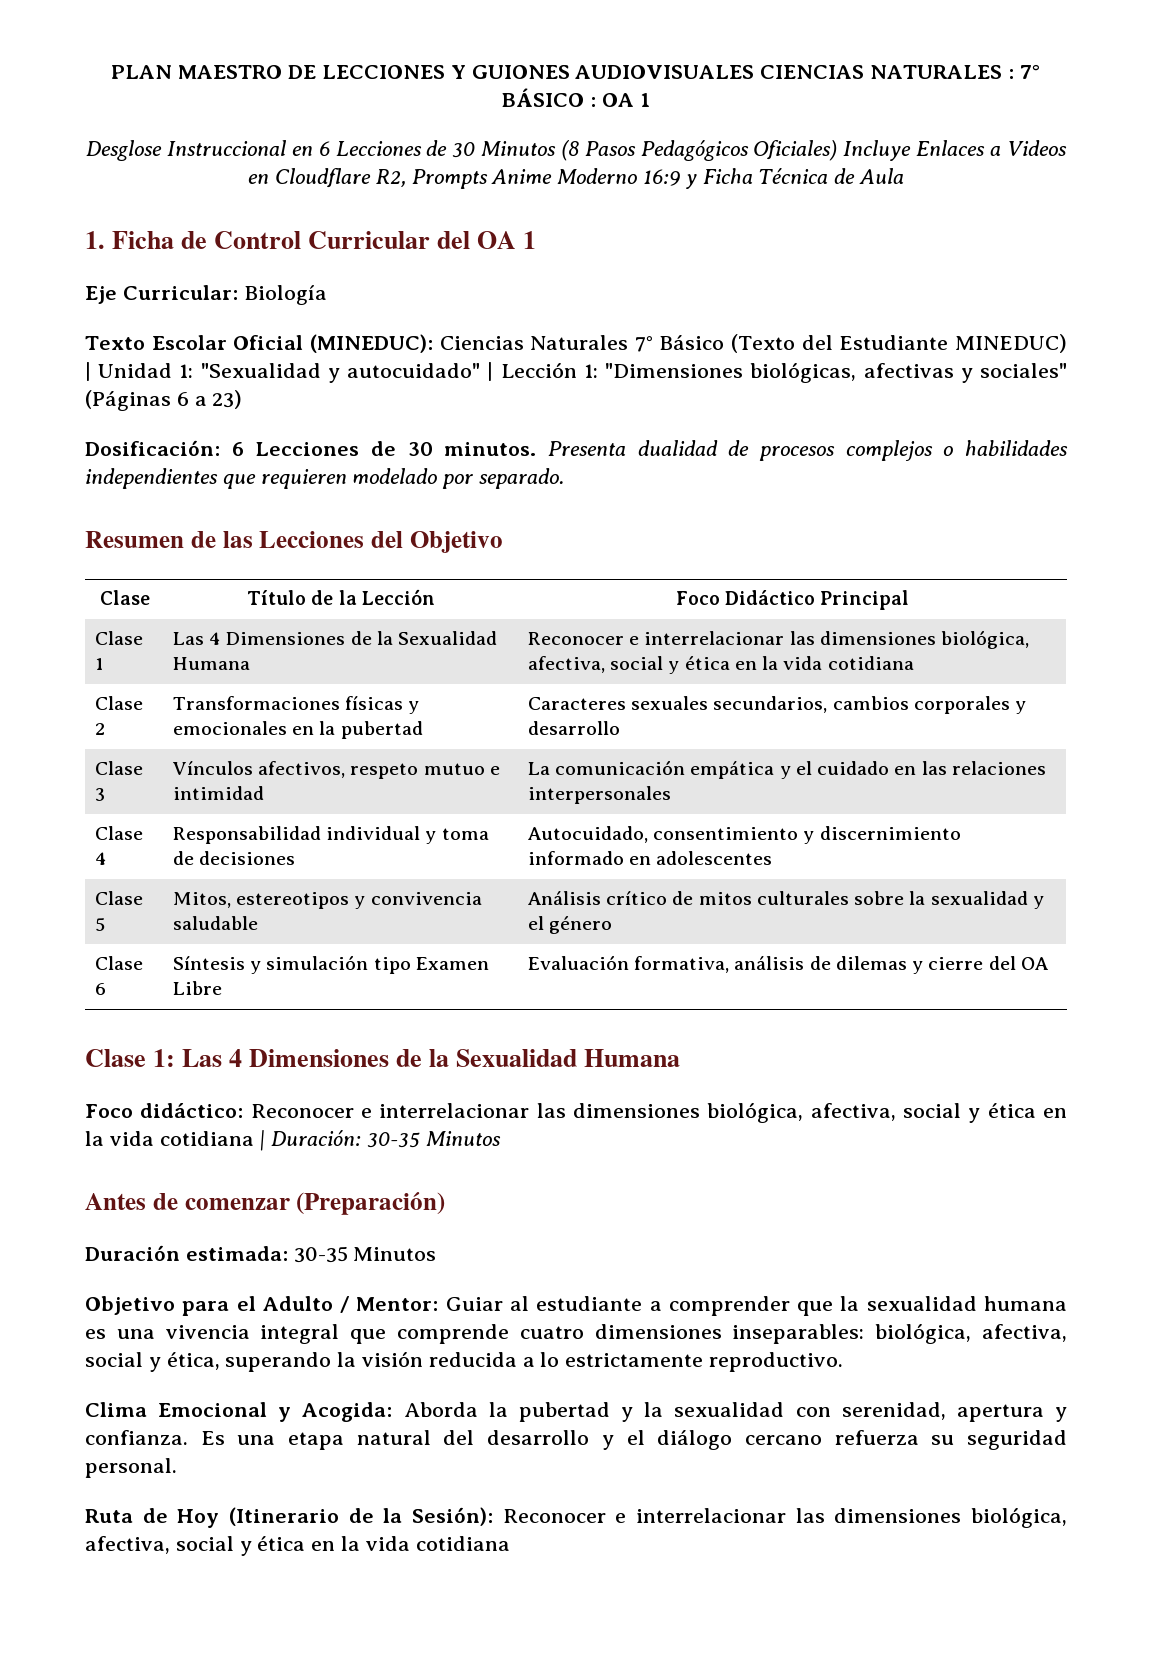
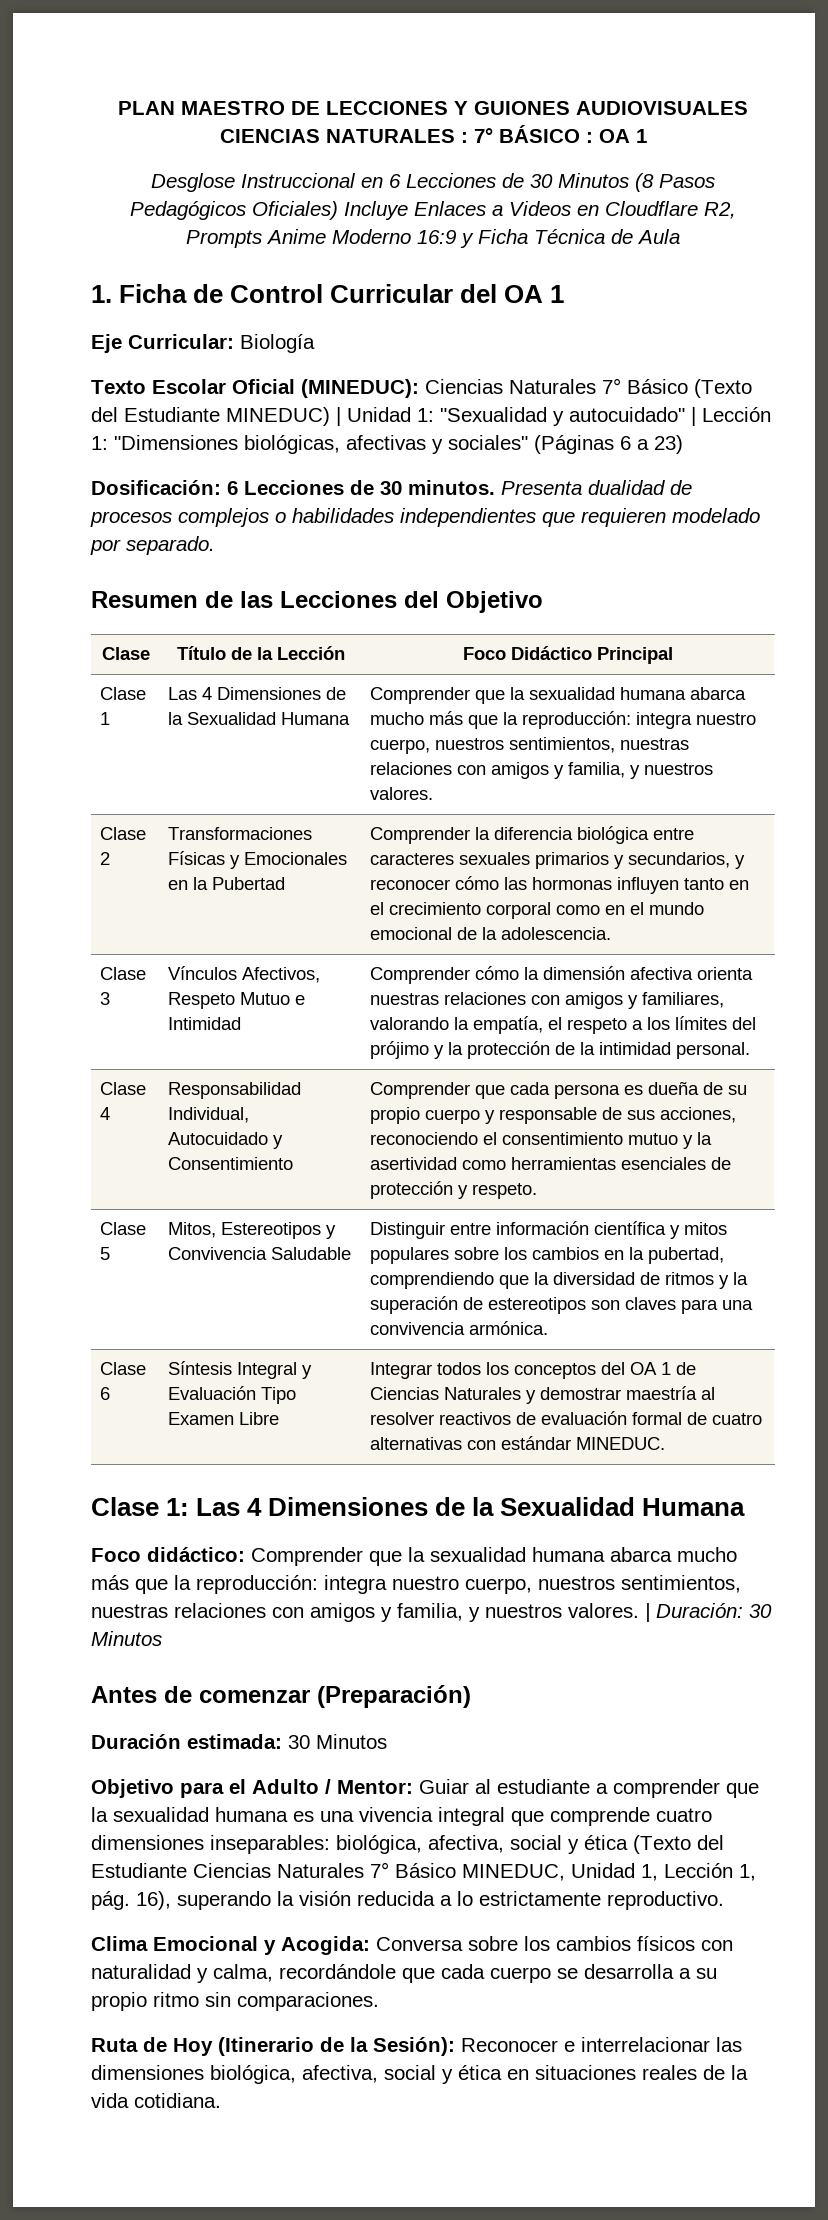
[527,630,1030,649] [527,656,914,674] [94,696,143,710] [94,723,105,735] [172,696,420,714] [172,721,423,739] [527,696,1027,714] [527,721,620,735] [94,761,143,775] [94,788,105,801] [171,761,500,779] [172,786,264,800] [527,760,1046,779] [527,786,671,804] [94,826,143,840] [94,852,107,865] [172,826,489,844] [172,851,296,865] [527,826,961,844] [527,851,773,865] [94,891,143,905] [94,918,105,931] [172,892,482,909] [172,916,258,930] [527,891,1044,909] [527,916,613,934] [94,956,143,970] [94,983,106,995] [172,955,489,974] [172,981,222,995] [527,955,1049,974] Reconocer e interrelacionar las dimensiones biológica, afectiva, social y ética en la vida cotidiana // Clase 2 | Transformaciones físicas y emocionales en la pubertad | Caracteres sexuales secundarios, cambios corporales y desarrollo // Clase 3 | Vínculos afectivos, respeto mutuo e intimidad | La comunicación empática y el cuidado en las relaciones interpersonales // Clase 4 | Responsabilidad individual y toma de decisiones | Autocuidado, consentimiento y discernimiento informado en adolescentes // Clase 5 | Mitos, estereotipos y convivencia saludable | Análisis crítico de mitos culturales sobre la sexualidad y el género // Clase 6 | Síntesis y simulación tipo Examen Libre | Evaluación formativa, análisis de dilemas y cierre del OA -> [370,687,747,704] [370,711,757,729] [370,737,690,754] [370,762,714,779] [370,787,434,800] [100,827,147,840] [100,852,111,865] [168,827,313,840] [168,851,348,869] [168,877,286,890] [370,826,695,844] [370,852,746,869] [370,876,750,894] [370,902,705,919] [370,927,612,940] [100,967,147,980] [100,992,111,1005] [168,966,321,983] [168,992,306,1009] [168,1017,242,1030] [370,966,754,984] [370,992,725,1009] [370,1016,757,1034] [370,1041,751,1059] [100,1082,147,1095] [100,1107,111,1120] [168,1082,302,1099] [168,1107,250,1123] [168,1132,284,1149] [168,1157,294,1170] [370,1081,748,1099] [370,1107,737,1124] [370,1132,713,1149] [370,1157,732,1170] [370,1181,538,1199] [100,1222,147,1235] [100,1247,111,1260] [168,1222,337,1239] [168,1247,352,1260] [370,1221,728,1239] [370,1247,725,1264] [370,1272,749,1289] [370,1296,754,1314] [370,1321,549,1335] [100,1362,147,1375] [100,1387,111,1400] [168,1361,313,1379] [168,1386,297,1404] [168,1412,280,1425] [370,1362,697,1379] [370,1386,716,1404] [370,1411,763,1425] [370,1436,666,1450] Comprender que la sexualidad humana abarca mucho más que la reproducción: integra nuestro cuerpo, nuestros sentimientos, nuestras relaciones con amigos y familia, y nuestros valores. // Clase 2 | Transformaciones Físicas y Emocionales en la Pubertad | Comprender la diferencia biológica entre caracteres sexuales primarios y secundarios, y reconocer cómo las hormonas influyen tanto en el crecimiento corporal como en el mundo emocional de la adolescencia. // Clase 3 | Vínculos Afectivos, Respeto Mutuo e Intimidad | Comprender cómo la dimensión afectiva orienta nuestras relaciones con amigos y familiares, valorando la empatía, el respeto a los límites del prójimo y la protección de la intimidad personal. // Clase 4 | Responsabilidad Individual, Autocuidado y Consentimiento | Comprender que cada persona es dueña de su propio cuerpo y responsable de sus acciones, reconociendo el consentimiento mutuo y la asertividad como herramientas esenciales de protección y respeto. // Clase 5 | Mitos, Estereotipos y Convivencia Saludable | Distinguir entre información científica y mitos populares sobre los cambios en la pubertad, comprendiendo que la diversidad de ritmos y la superación de estereotipos son claves para una convivencia armónica. // Clase 6 | Síntesis Integral y Evaluación Tipo Examen Libre | Integrar todos los conceptos del OA 1 de Ciencias Naturales y demostrar maestría al resolver reactivos de evaluación formal de cuatro alternativas con estándar MINEDUC.
[250,1102,1067,1123] [85,1131,254,1146] Reconocer e interrelacionar las dimensiones biológica, afectiva, social y ética en la vida cotidiana -> [251,1547,737,1566] [91,1575,741,1594] [91,1603,639,1622] Comprender que la sexualidad humana abarca mucho más que la reproducción: integra nuestro cuerpo, nuestros sentimientos, nuestras relaciones con amigos y familia, y nuestros valores.
[367,1132,421,1148] 30-35 -> [749,1604,772,1618] 30
[293,1246,348,1263] 30-35 -> [288,1735,310,1749] 30
[166,1352,220,1370] ética, -> [584,1835,724,1854] [91,1862,756,1881] [91,1891,171,1910] ética (Texto del Estudiante Ciencias Naturales 7° Básico MINEDUC, Unidad 1, Lección 1, pág. 16),
[403,1402,1068,1422] [85,1430,1068,1450] [85,1458,177,1478] Aborda la pubertad y la sexualidad con serenidad, apertura y confianza. Es una etapa natural del desarrollo y el diálogo cercano refuerza su seguridad personal. -> [376,1936,733,1951] [91,1964,717,1983] [91,1992,379,2011] Conversa sobre los cambios físicos con naturalidad y calma, recordándole que cada cuerpo se desarrolla a su propio ritmo sin comparaciones.
[341,1536,510,1551] la vida cotidiana -> [535,2065,748,2080] [91,2093,221,2108] situaciones reales de la vida cotidiana.

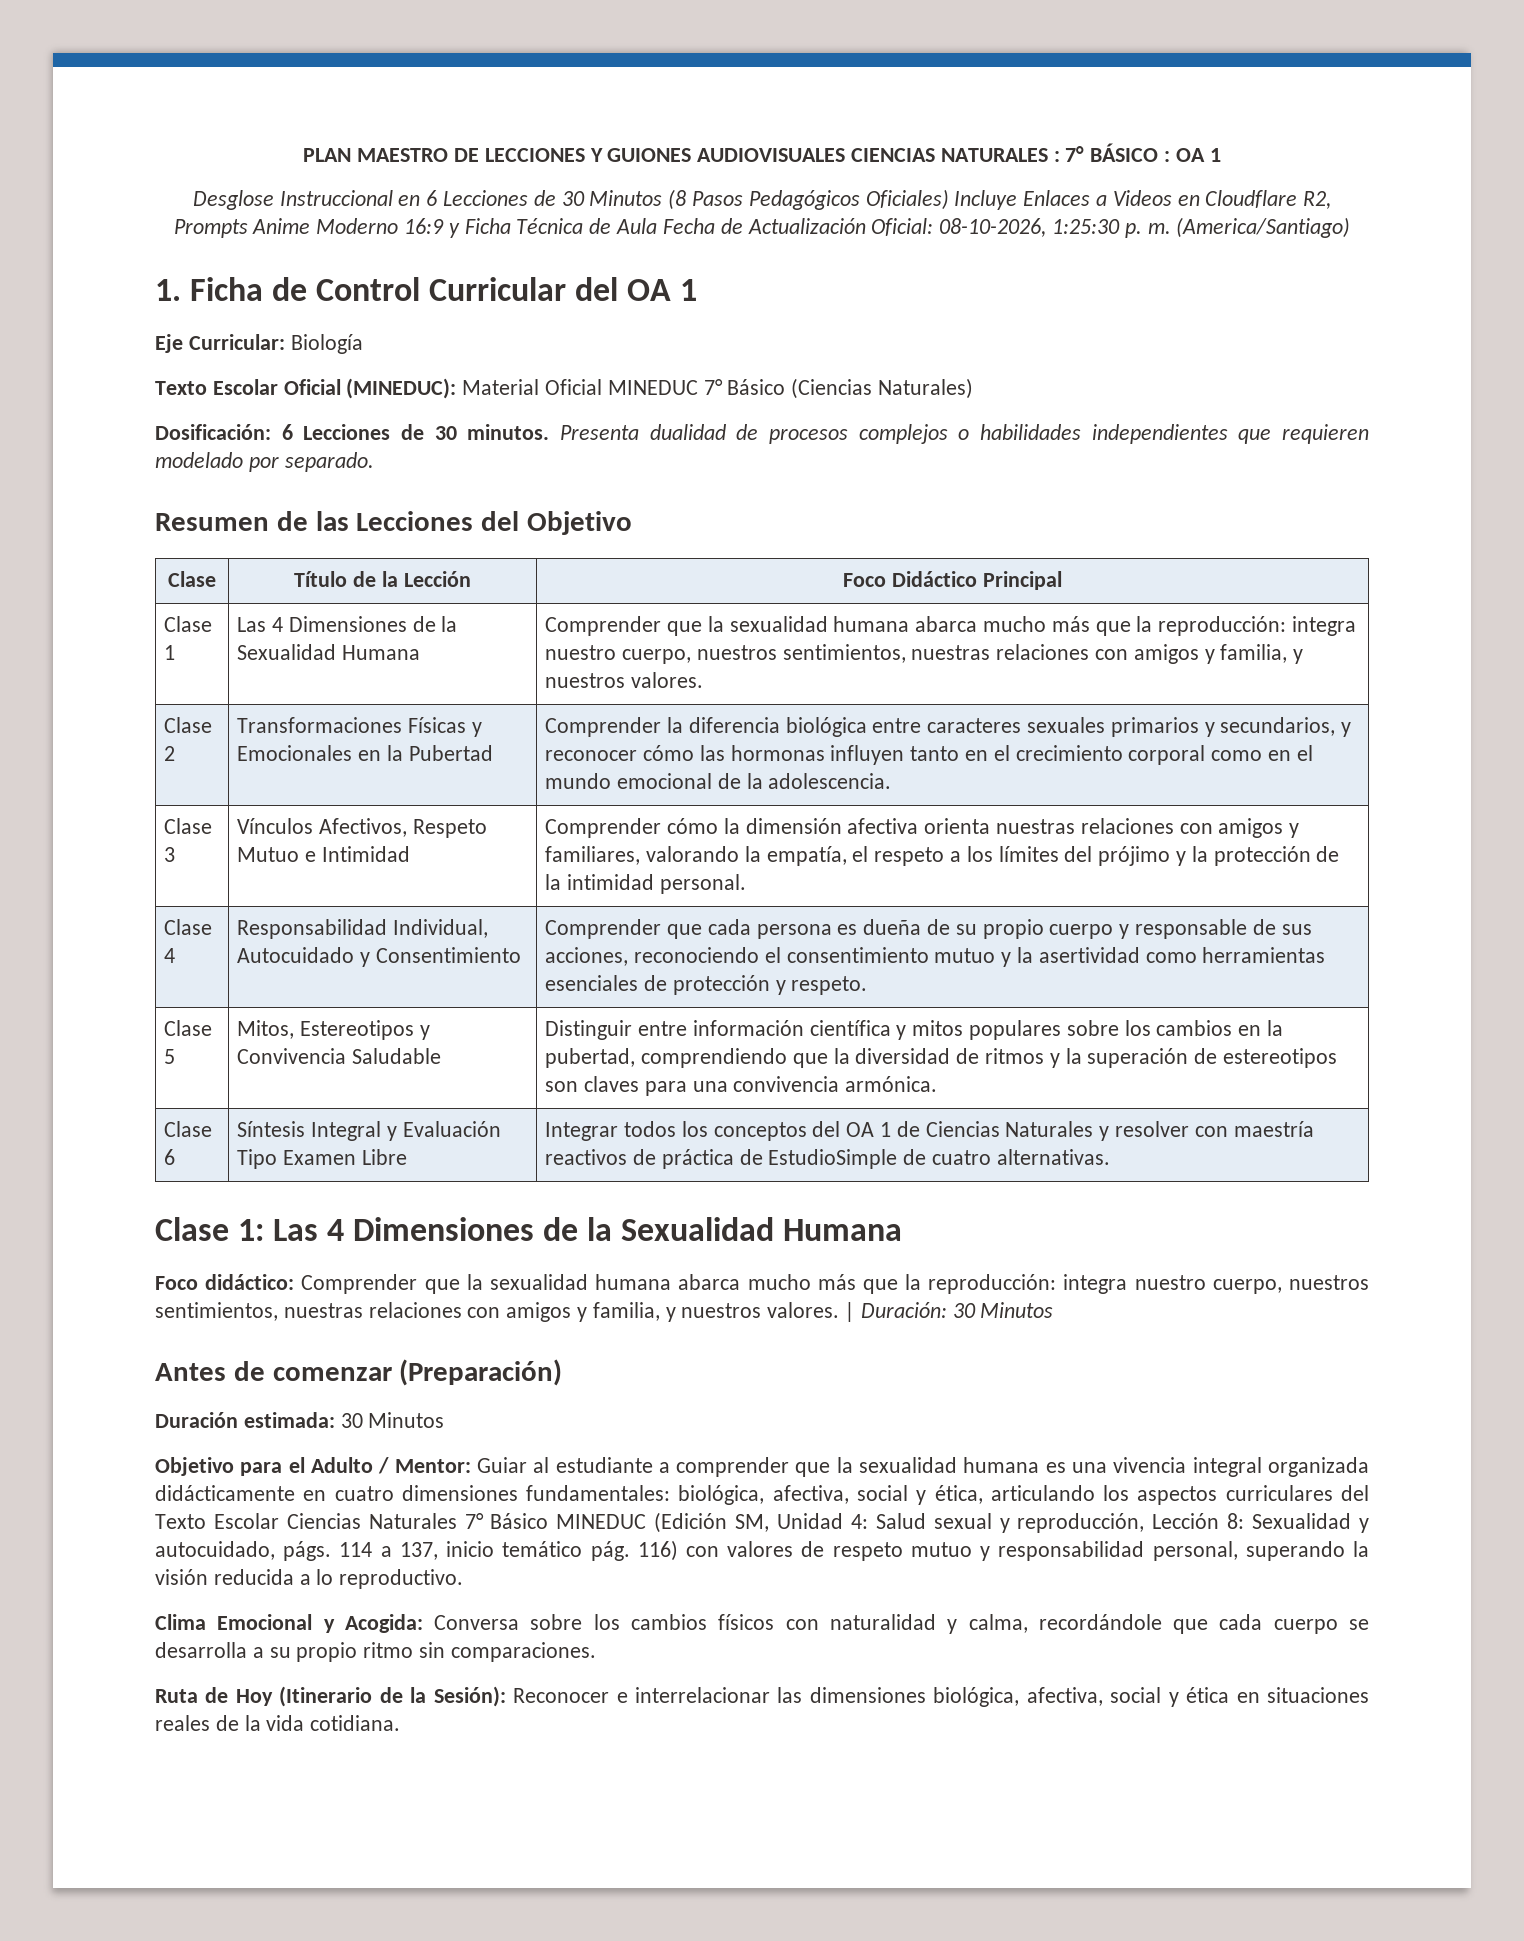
(680, 236) none -> [662,217,1351,238] Fecha de Actualización Oficial: 08-10-2026, 1:25:30 p. m. (America/Santiago)
[425,378,752,398] [91,407,771,426] [91,435,683,454] Ciencias Naturales 7° Básico (Texto del Estudiante MINEDUC) | Unidad 1: "Sexualidad y autocuidado" | Lección 1: "Dimensiones biológicas, afectivas y sociales" (Páginas 6 a 23) -> [462,378,974,399] Material Oficial MINEDUC 7° Básico (Ciencias Naturales)
[540,1386,716,1400] [370,1411,763,1425] [370,1436,666,1450] demostrar maestría al resolver reactivos de evaluación formal de cuatro alternativas con estándar MINEDUC. -> [1115,1121,1314,1137] [545,1149,1110,1169] resolver con maestría reactivos de práctica de EstudioSimple de cuatro alternativas.
[511,1807,650,1826] que comprende -> [1267,1457,1369,1477] [155,1485,327,1501] organizada didácticamente en
[210,1835,724,1854] [91,1862,756,1881] [91,1891,171,1910] inseparables: biológica, afectiva, social y ética (Texto del Estudiante Ciencias Naturales 7° Básico MINEDUC, Unidad 1, Lección 1, pág. 16), -> [526,1485,1370,1505] [155,1512,1370,1533] [155,1540,1238,1561] fundamentales: biológica, afectiva, social y ética, articulando los aspectos curriculares del Texto Escolar Ciencias Naturales 7° Básico MINEDUC (Edición SM, Unidad 4: Salud sexual y reproducción, Lección 8: Sexualidad y autocuidado, págs. 114 a 137, inicio temático pág. 116) con valores de respeto mutuo y responsabilidad personal,
[479,1891,601,1906] estrictamente -> (334, 1577) none

